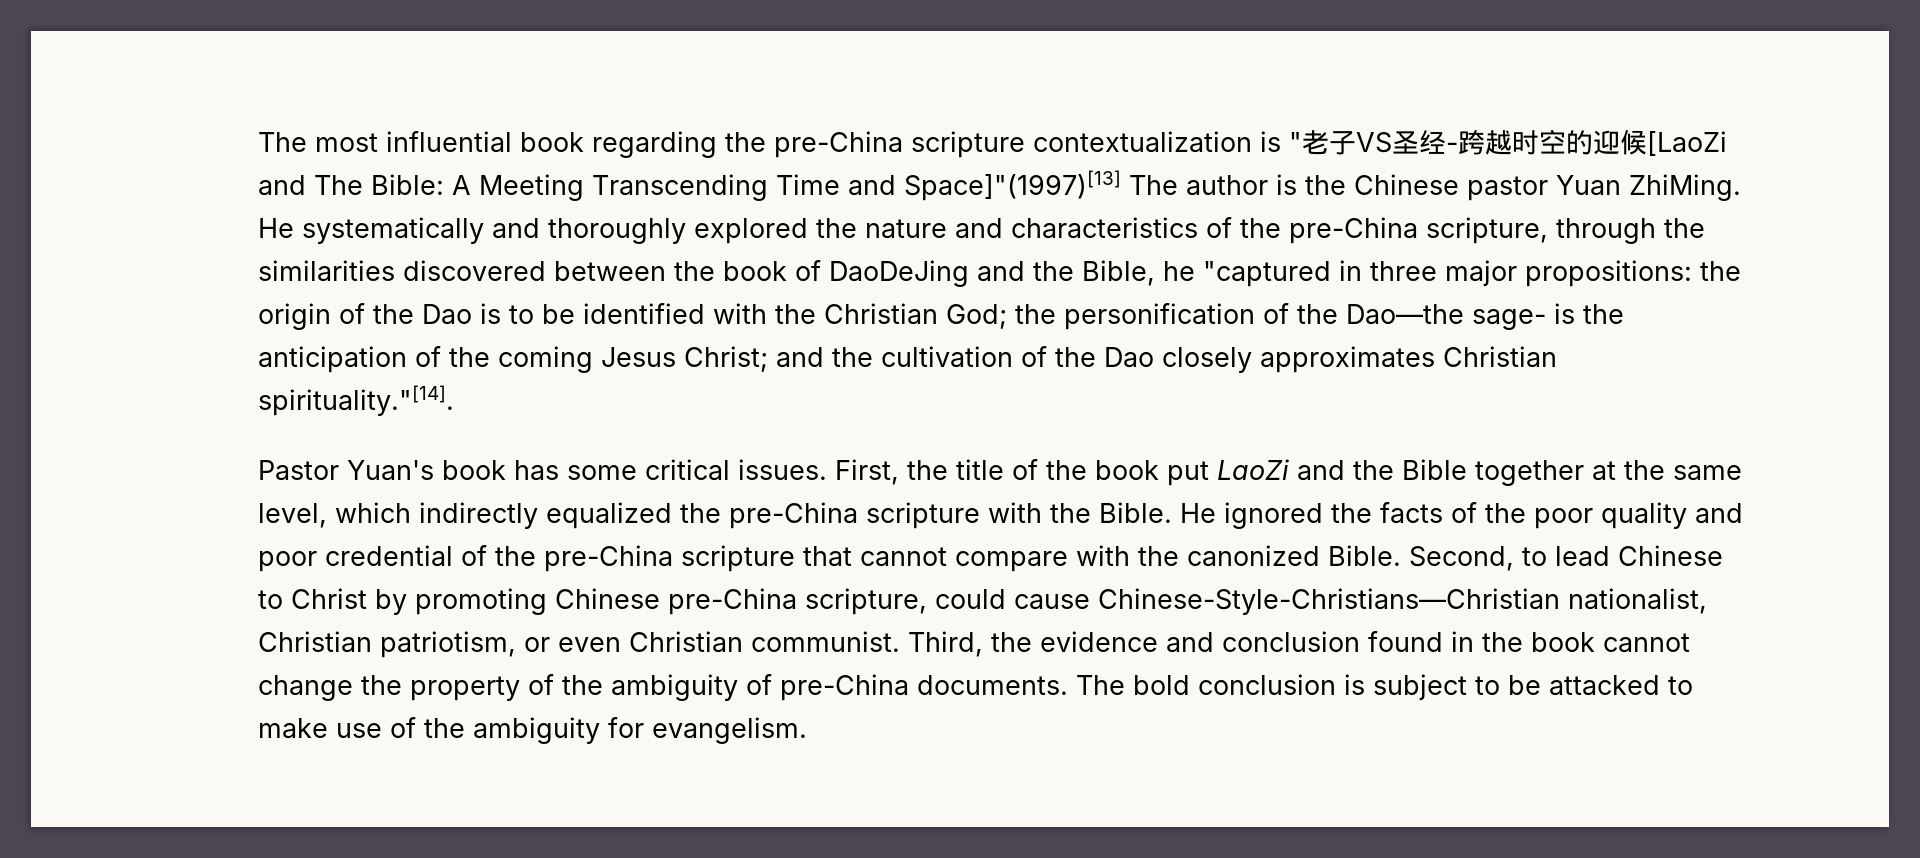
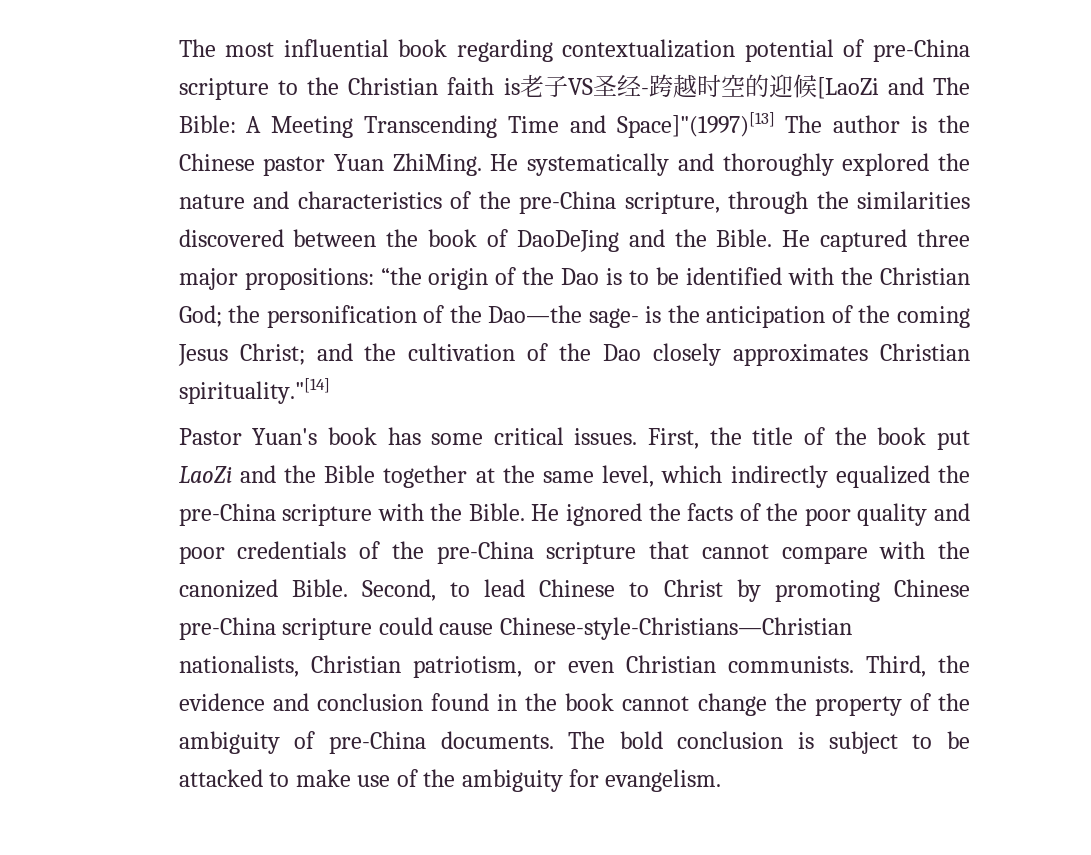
[724,131,1302,158] the pre-China scripture contextualization is " -> [562,39,971,62] [178,77,520,100] contextualization potential of pre-China scripture to the Christian faith is
[1081,260,1362,287] Bible, he "captured in -> [716,229,908,252] Bible. He captured
[1699,261,1741,281] the -> [380,267,422,285] “the
[257,385,454,416] spirituality."[14]. -> [178,378,330,404] spirituality."[14]
[324,545,453,567] credential -> [237,541,347,559] credentials
[804,588,927,615] scripture, -> [282,618,373,640] scripture
[1097,588,1707,615] Chinese-Style-Christians—Christian nationalist, -> [499,617,852,640] [178,655,299,677] Chinese-style-Christians—Christian nationalists,
[750,631,900,652] communist. -> [727,656,854,673] communists.

